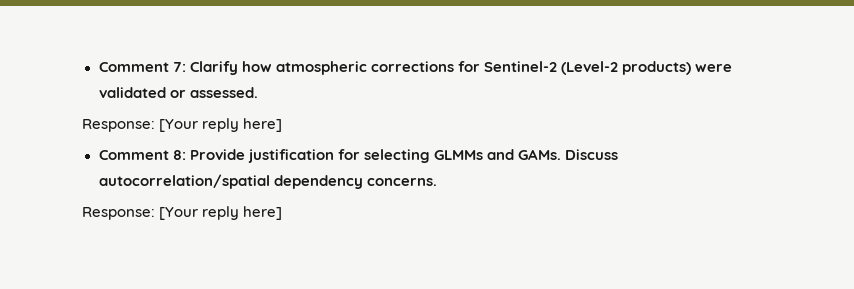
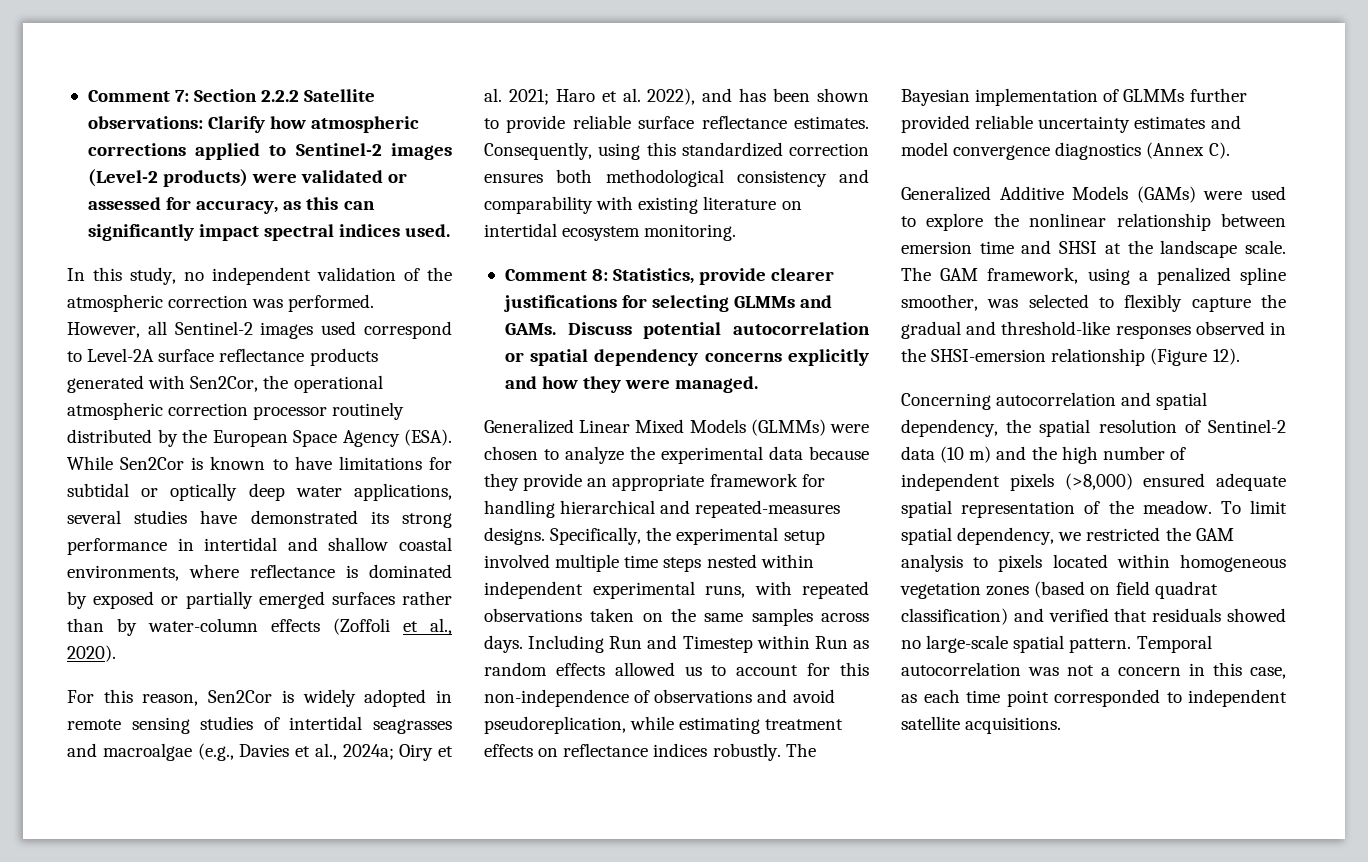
[189,61,557,75] Clarify how atmospheric corrections for Sentinel-2 -> [194,89,376,102] [87,116,420,133] [87,143,453,160] Section 2.2.2 Satellite observations: Clarify how atmospheric corrections applied to Sentinel-2 images
[189,87,258,98] [82,118,283,132] [98,149,334,163] assessed. // Response: [Your reply here] // Comment 8: Provide justification -> [87,197,375,214] [87,224,451,241] [67,267,452,285] [67,294,375,312] [67,321,453,339] [67,348,378,366] [67,375,383,393] [67,402,405,420] [67,429,452,447] [67,456,452,470] [67,483,453,501] [67,510,452,528] [67,537,453,555] [67,564,452,581] [67,591,453,609] [67,618,452,636] [67,645,116,662] [67,689,452,707] [67,716,452,734] [67,743,453,761] [484,88,869,105] [484,115,869,133] [484,142,869,160] [484,169,869,187] [484,196,802,214] [484,223,737,241] [504,268,835,285] [503,295,617,312] assessed for accuracy, as this can significantly impact spectral indices used. // In this study, no independent validation of the atmospheric correction was performed. However, all Sentinel-2 images used correspond to Level-2A surface reflectance products generated with Sen2Cor, the operational atmospheric correction processor routinely distributed by the European Space Agency (ESA). While Sen2Cor is known to have limitations for subtidal or optically deep water applications, several studies have demonstrated its strong performance in intertidal and shallow coastal environments, where reflectance is dominated by exposed or partially emerged surfaces rather than by water-column effects (Zoffoli et al., 2020). // For this reason, Sen2Cor is widely adopted in remote sensing studies of intertidal seagrasses and macroalgae (e.g., Davies et al., 2024a; Oiry et al. 2021; Haro et al. 2022), and has been shown to provide reliable surface reflectance estimates. Consequently, using this standardized correction ensures both methodological consistency and comparability with existing literature on intertidal ecosystem monitoring. // Comment 8: Statistics, provide clearer justifications
[98,174,437,189] [82,206,283,220] autocorrelation/spatial dependency concerns. // Response: [Your reply here] -> [643,322,870,339] [504,349,869,366] [504,376,759,393] [484,419,869,436] [484,446,869,464] [484,473,825,491] [484,500,841,518] [484,527,825,545] [484,554,814,572] [484,581,869,599] [484,608,869,626] [484,635,869,653] [484,662,869,676] [484,689,835,707] [484,716,844,734] [484,743,816,761] [901,88,1247,106] [901,115,1241,133] [901,142,1230,160] [901,186,1286,203] [901,213,1286,231] [901,240,1286,258] [901,267,1286,285] [901,294,1286,312] [901,321,1286,339] [901,348,1240,366] [901,392,1208,410] [901,419,1286,437] [901,446,1186,464] [901,473,1286,491] [901,500,1287,518] [901,527,1234,545] [901,554,1286,572] [900,581,1218,599] [901,608,1286,625] [901,635,1212,653] [901,662,1286,679] [901,689,1287,707] [901,716,1062,734] potential autocorrelation or spatial dependency concerns explicitly and how they were managed. // Generalized Linear Mixed Models (GLMMs) were chosen to analyze the experimental data because they provide an appropriate framework for handling hierarchical and repeated-measures designs. Specifically, the experimental setup involved multiple time steps nested within independent experimental runs, with repeated observations taken on the same samples across days. Including Run and Timestep within Run as random effects allowed us to account for this non-independence of observations and avoid pseudoreplication, while estimating treatment effects on reflectance indices robustly. The Bayesian implementation of GLMMs further provided reliable uncertainty estimates and model convergence diagnostics (Annex C). // Generalized Additive Models (GAMs) were used to explore the nonlinear relationship between emersion time and SHSI at the landscape scale. The GAM framework, using a penalized spline smoother, was selected to flexibly capture the gradual and threshold-like responses observed in the SHSI-emersion relationship (Figure 12). // Concerning autocorrelation and spatial dependency, the spatial resolution of Sentinel-2 data (10 m) and the high number of independent pixels (>8,000) ensured adequate spatial representation of the meadow. To limit spatial dependency, we restricted the GAM analysis to pixels located within homogeneous vegetation zones (based on field quadrat classification) and verified that residuals showed no large-scale spatial pattern. Temporal autocorrelation was not a concern in this case, as each time point corresponded to independent satellite acquisitions.

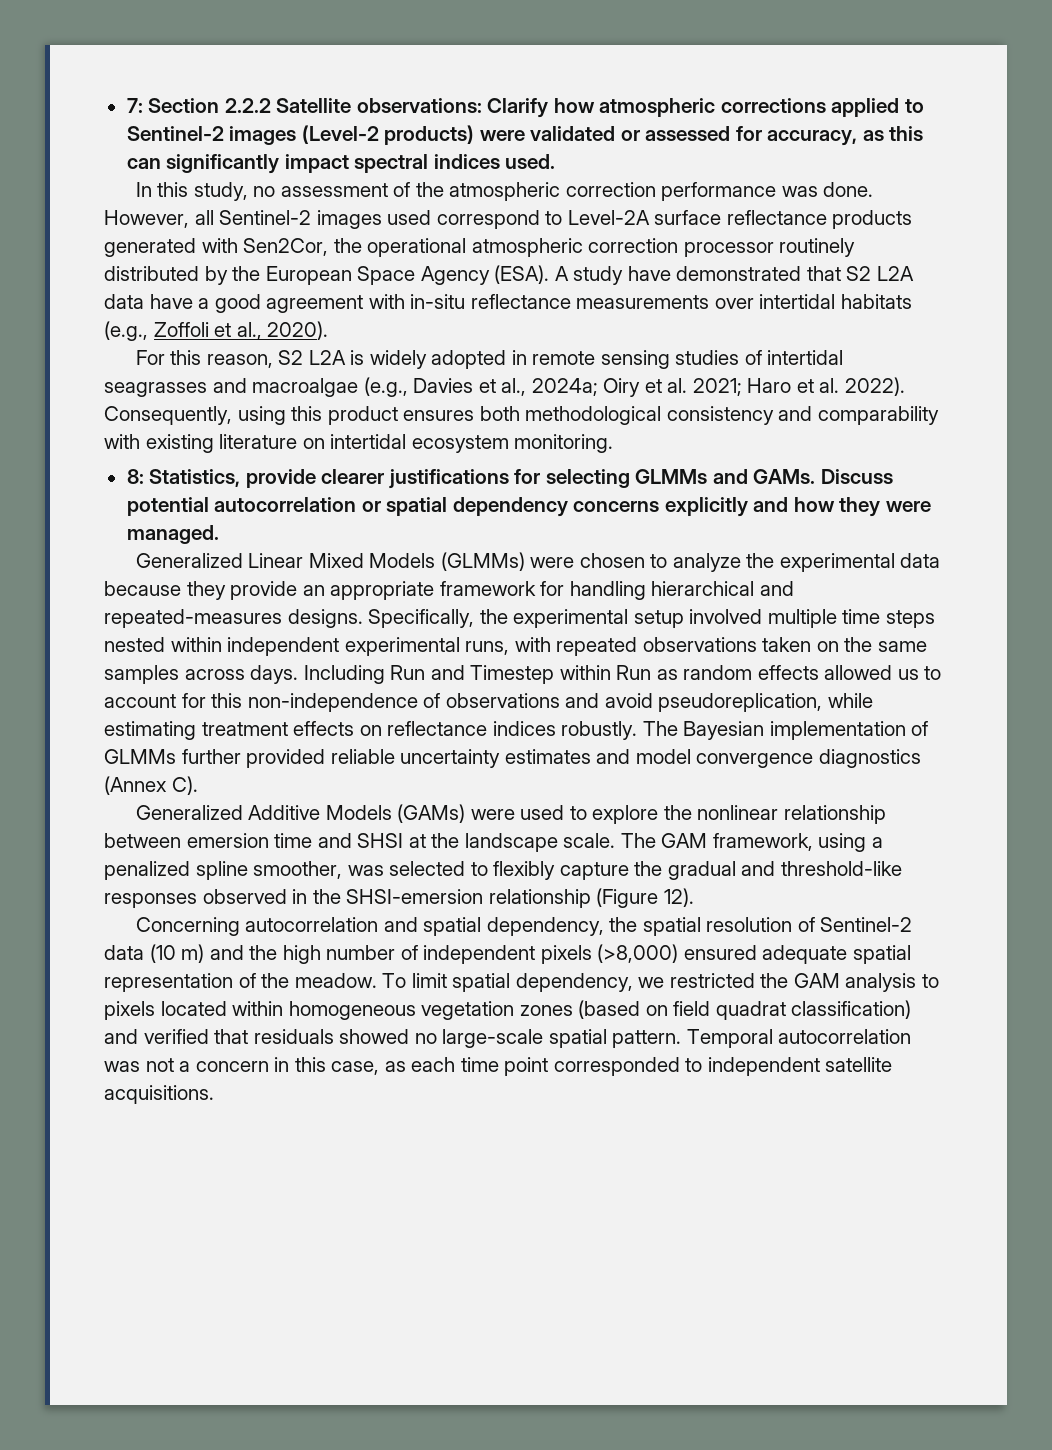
[87,90,170,102] Comment -> (126, 105) none
[212,267,396,285] independent validation -> [280,183,388,197] assessment
[252,294,375,312] was performed. -> [661,182,874,201] performance was done.
[67,456,452,470] [67,483,453,501] [67,510,452,528] [67,537,453,555] [67,564,452,581] [67,591,453,609] [67,618,390,636] While Sen2Cor is known to have limitations for subtidal or optically deep water applications, several studies have demonstrated its strong performance in intertidal and shallow coastal environments, where reflectance is dominated by exposed or partially emerged surfaces rather than by water-column effects (Zoffoli -> [554,266,914,285] [104,294,912,313] [104,321,209,341] A study have demonstrated that S2 L2A data have a good agreement with in-situ reflectance measurements over intertidal habitats (e.g., Zoffoli
[208,690,273,703] Sen2Cor -> [278,350,346,365] S2 L2A
[647,88,869,105] [484,115,869,133] 2022), and has been shown to provide reliable surface reflectance estimates. -> [845,377,906,396] 2022).
[681,142,869,157] standardized correction -> [327,406,398,425] product
[504,269,587,281] Comment -> (614, 443) none

